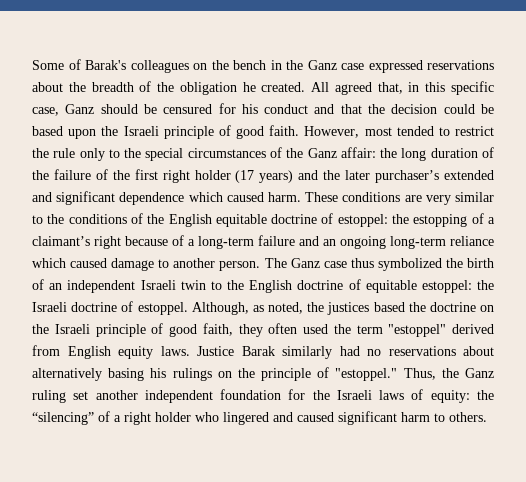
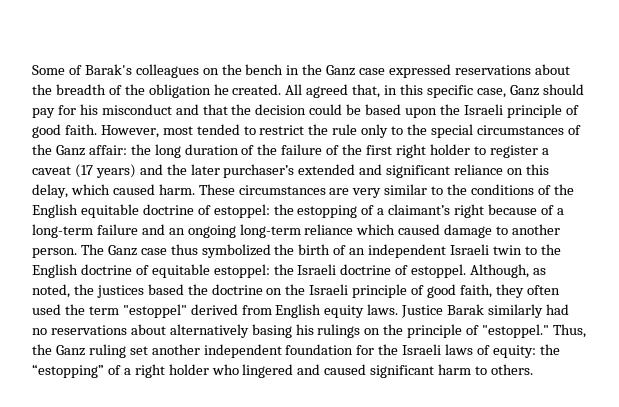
[143,104,213,114] be censured -> [32,108,55,118] pay
[264,104,309,114] conduct -> [101,104,172,115] misconduct
(231, 175) none -> [473,145,549,158] [32,166,71,175] to register a caveat
[119,192,185,205] dependence -> [454,164,549,175] [32,184,68,198] reliance on this delay,
[342,192,401,202] conditions -> [238,185,326,195] circumstances
[32,412,94,425] “silencing” -> [32,364,104,378] “estopping”

